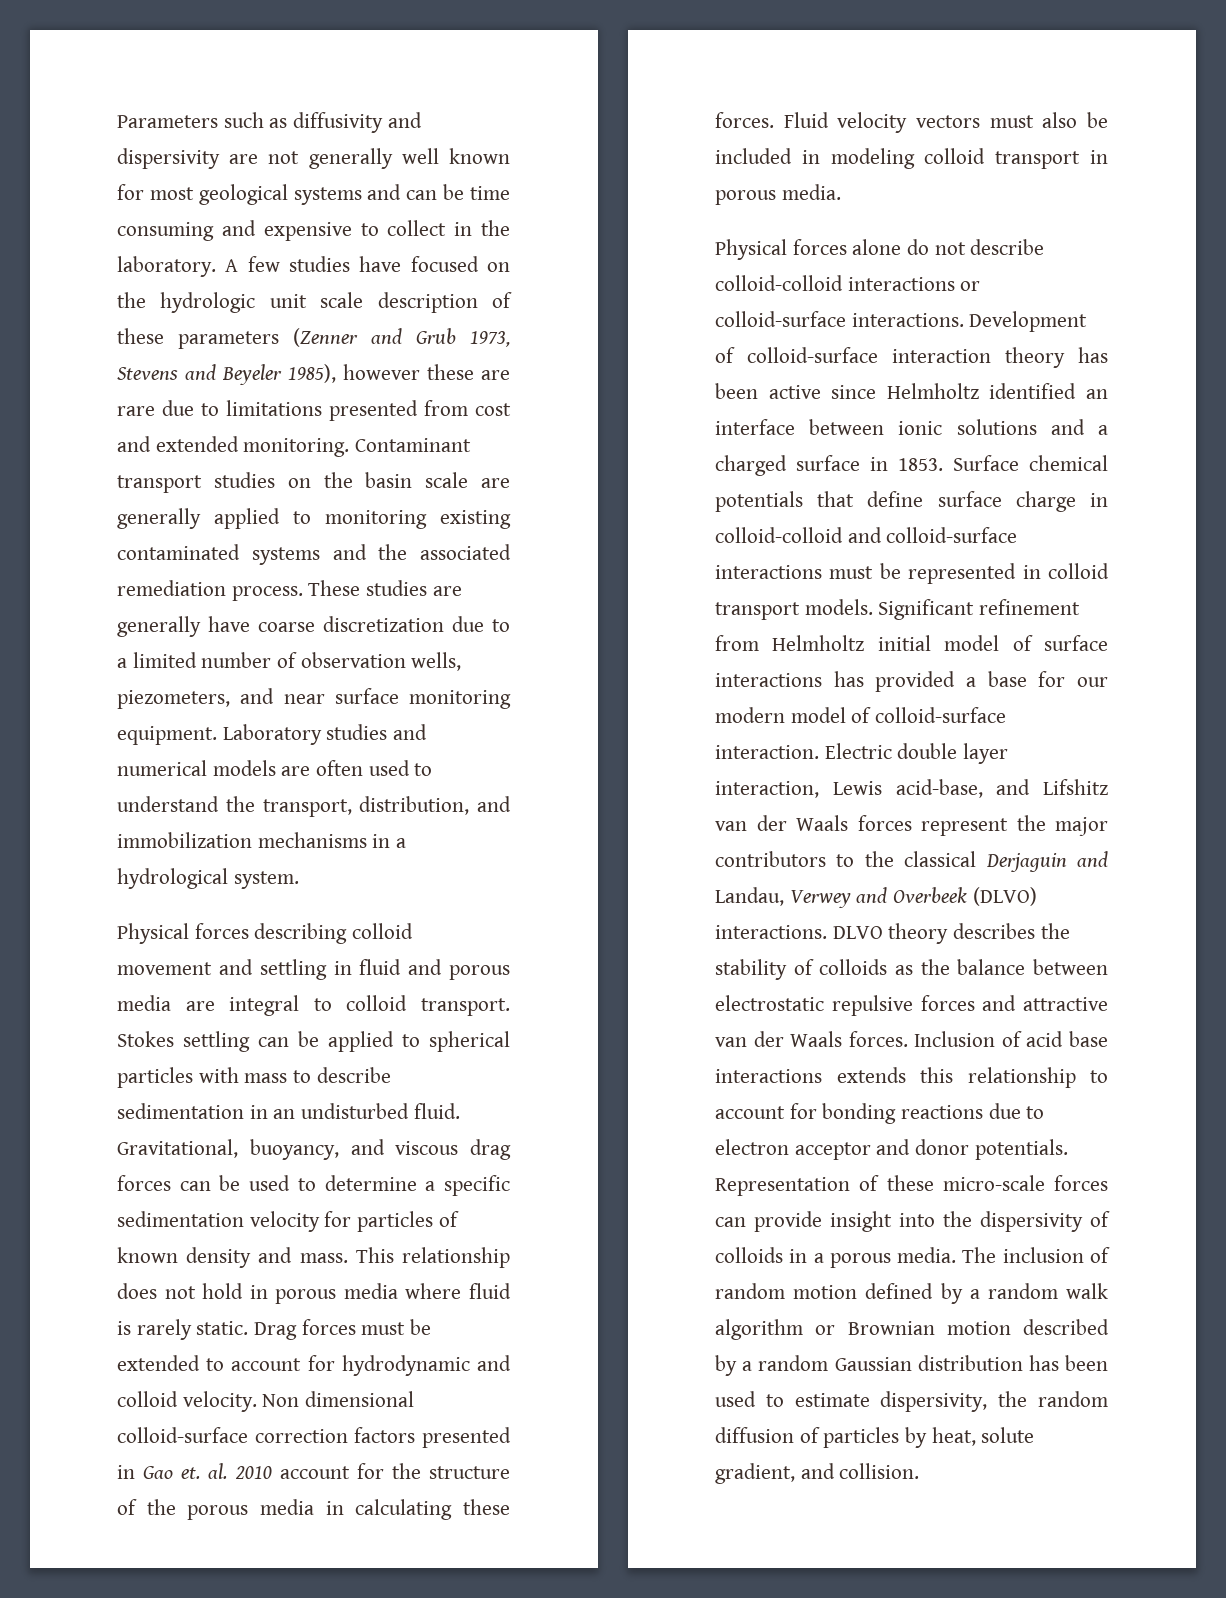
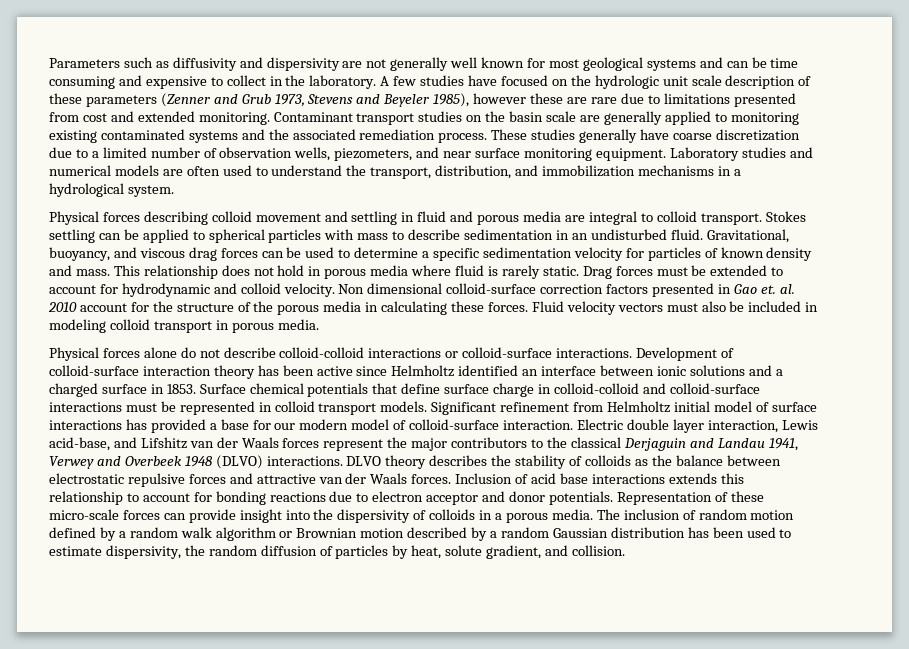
[432,586,462,596] are -> (576, 134) none
[715,887,784,906] Landau, -> [717,438,798,451] Landau 1941,
(968, 895) none -> [184,456,213,467] 1948

